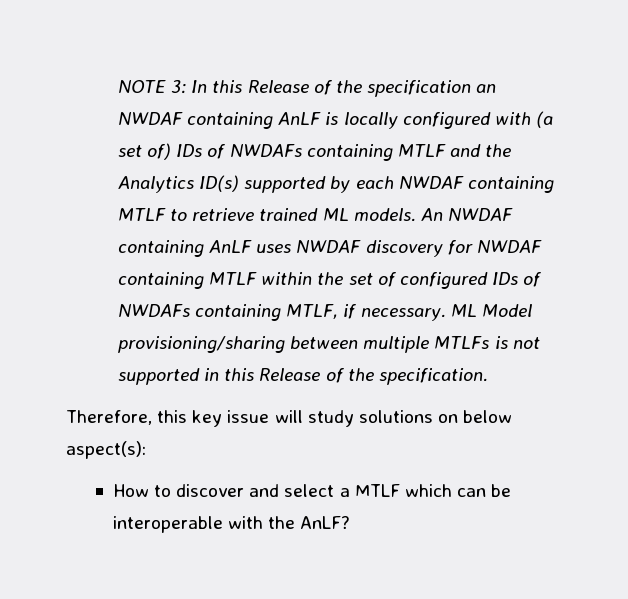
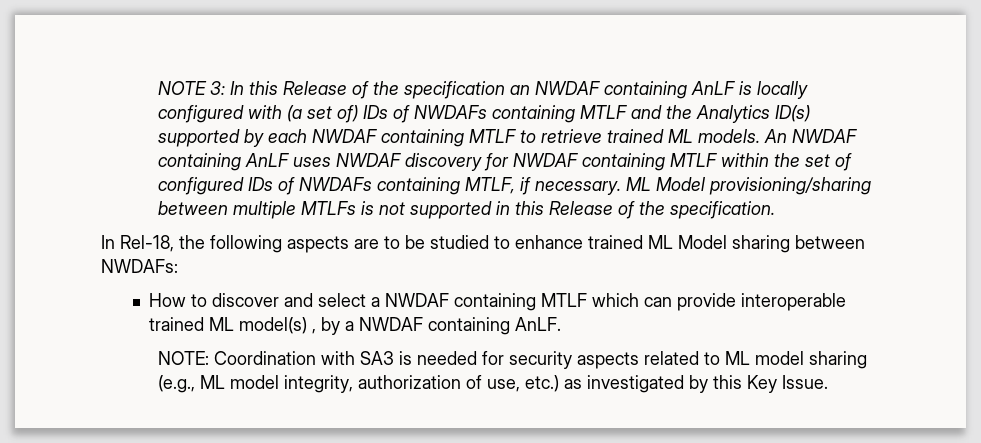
[66,410,513,427] [66,441,146,459] Therefore, this key issue will study solutions on below aspect(s): -> [101,235,865,253] [101,259,178,273] In Rel-18, the following aspects are to be studied to enhance trained ML Model sharing between NWDAFs:
(350, 492) none -> [385,293,537,311] NWDAF containing
[491,484,512,497] [112,516,351,533] be interoperable with the AnLF? -> [677,293,847,311] [149,317,562,335] [157,351,867,369] [157,375,828,393] provide interoperable trained ML model(s) , by a NWDAF containing AnLF. // NOTE: Coordination with SA3 is needed for security aspects related to ML model sharing (e.g., ML model integrity, authorization of use, etc.) as investigated by this Key Issue.

